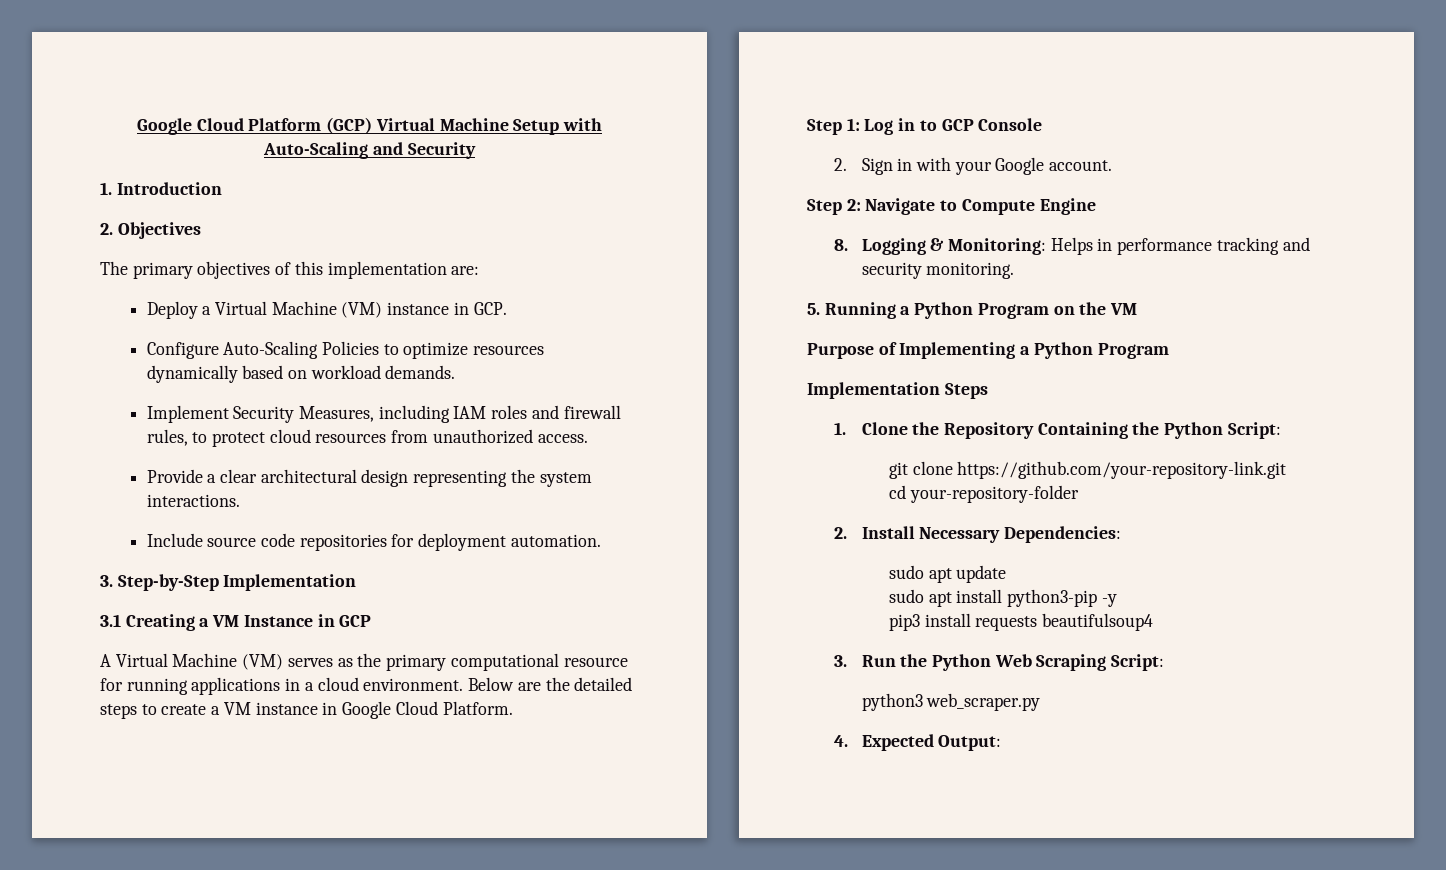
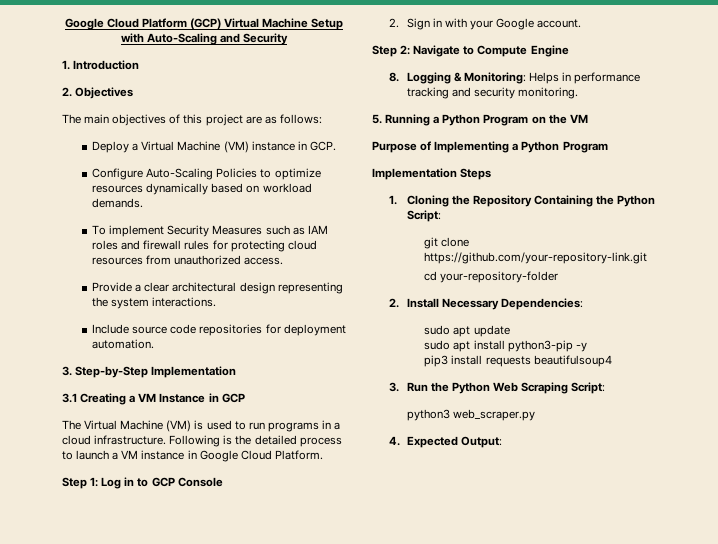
[132,262,193,279] primary -> [84,114,110,124] main
[327,261,480,279] implementation are: -> [205,114,322,126] project are as follows:
[146,405,450,423] Implement Security Measures, including -> [92,225,305,237] To implement Security Measures such as
[146,429,265,447] rules, to protect -> [184,240,285,252] rules for protecting
[100,653,628,671] [100,677,633,695] [100,704,207,719] A Virtual Machine (VM) serves as the primary computational resource for running applications in a cloud environment. Below are the detailed steps to create -> [62,420,341,432] [62,435,342,447] [62,450,110,460] The Virtual Machine (VM) is used to run programs in a cloud infrastructure. Following is the detailed process to launch
[861,422,908,435] Clone -> [406,195,449,207] Cloning

